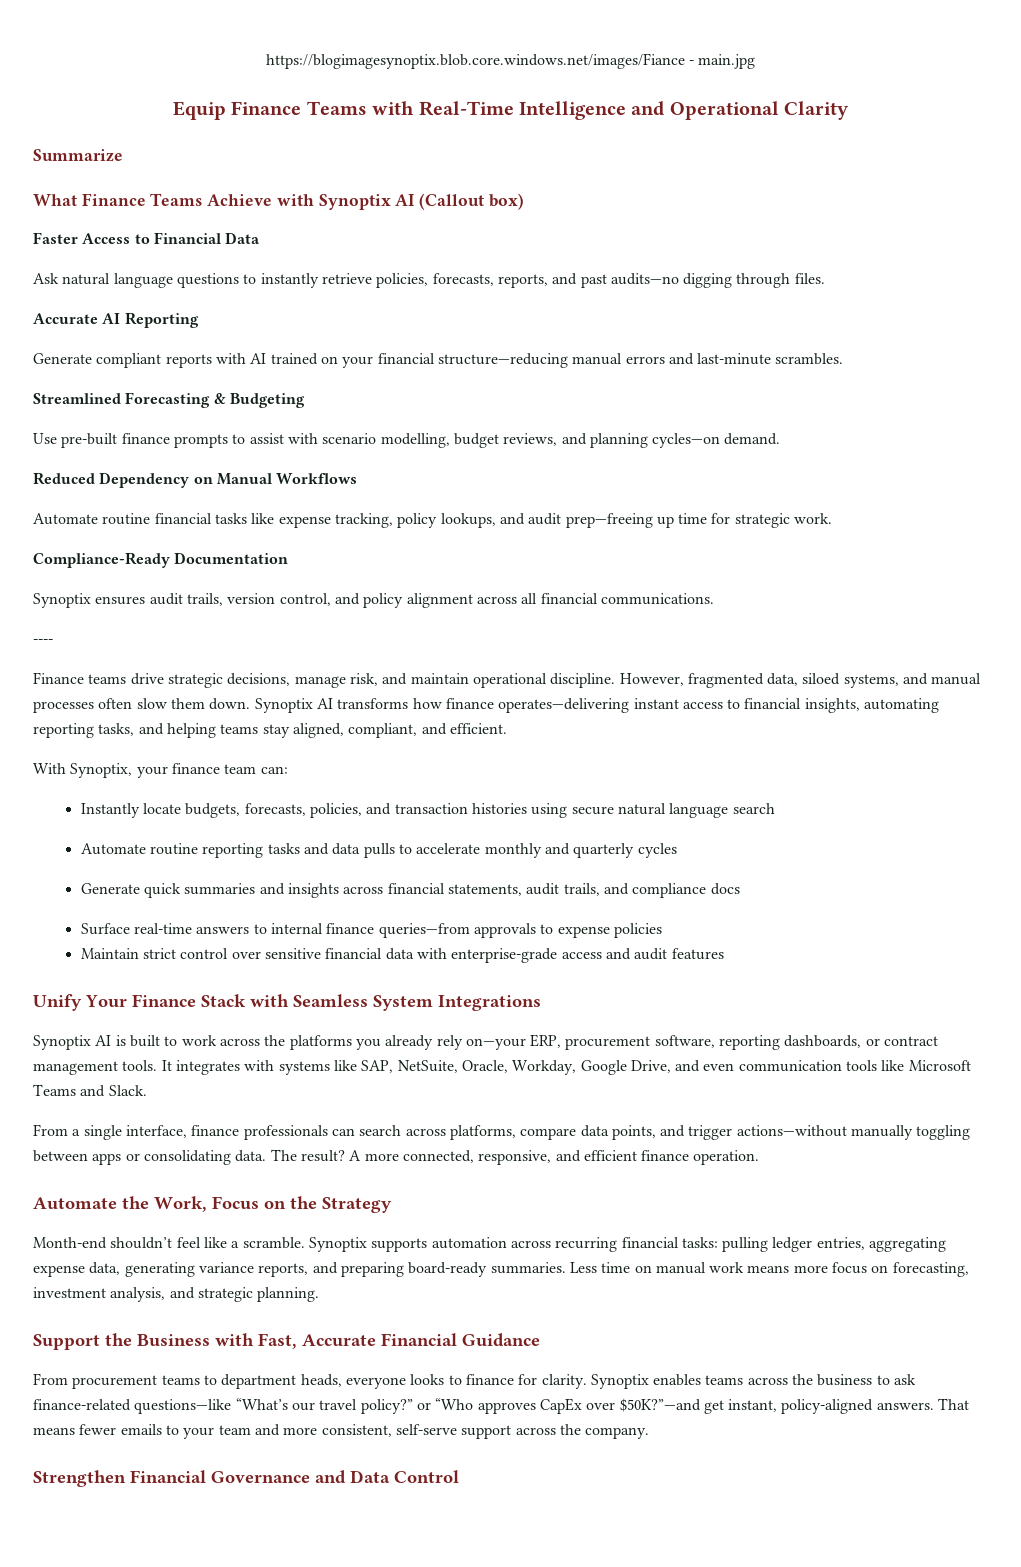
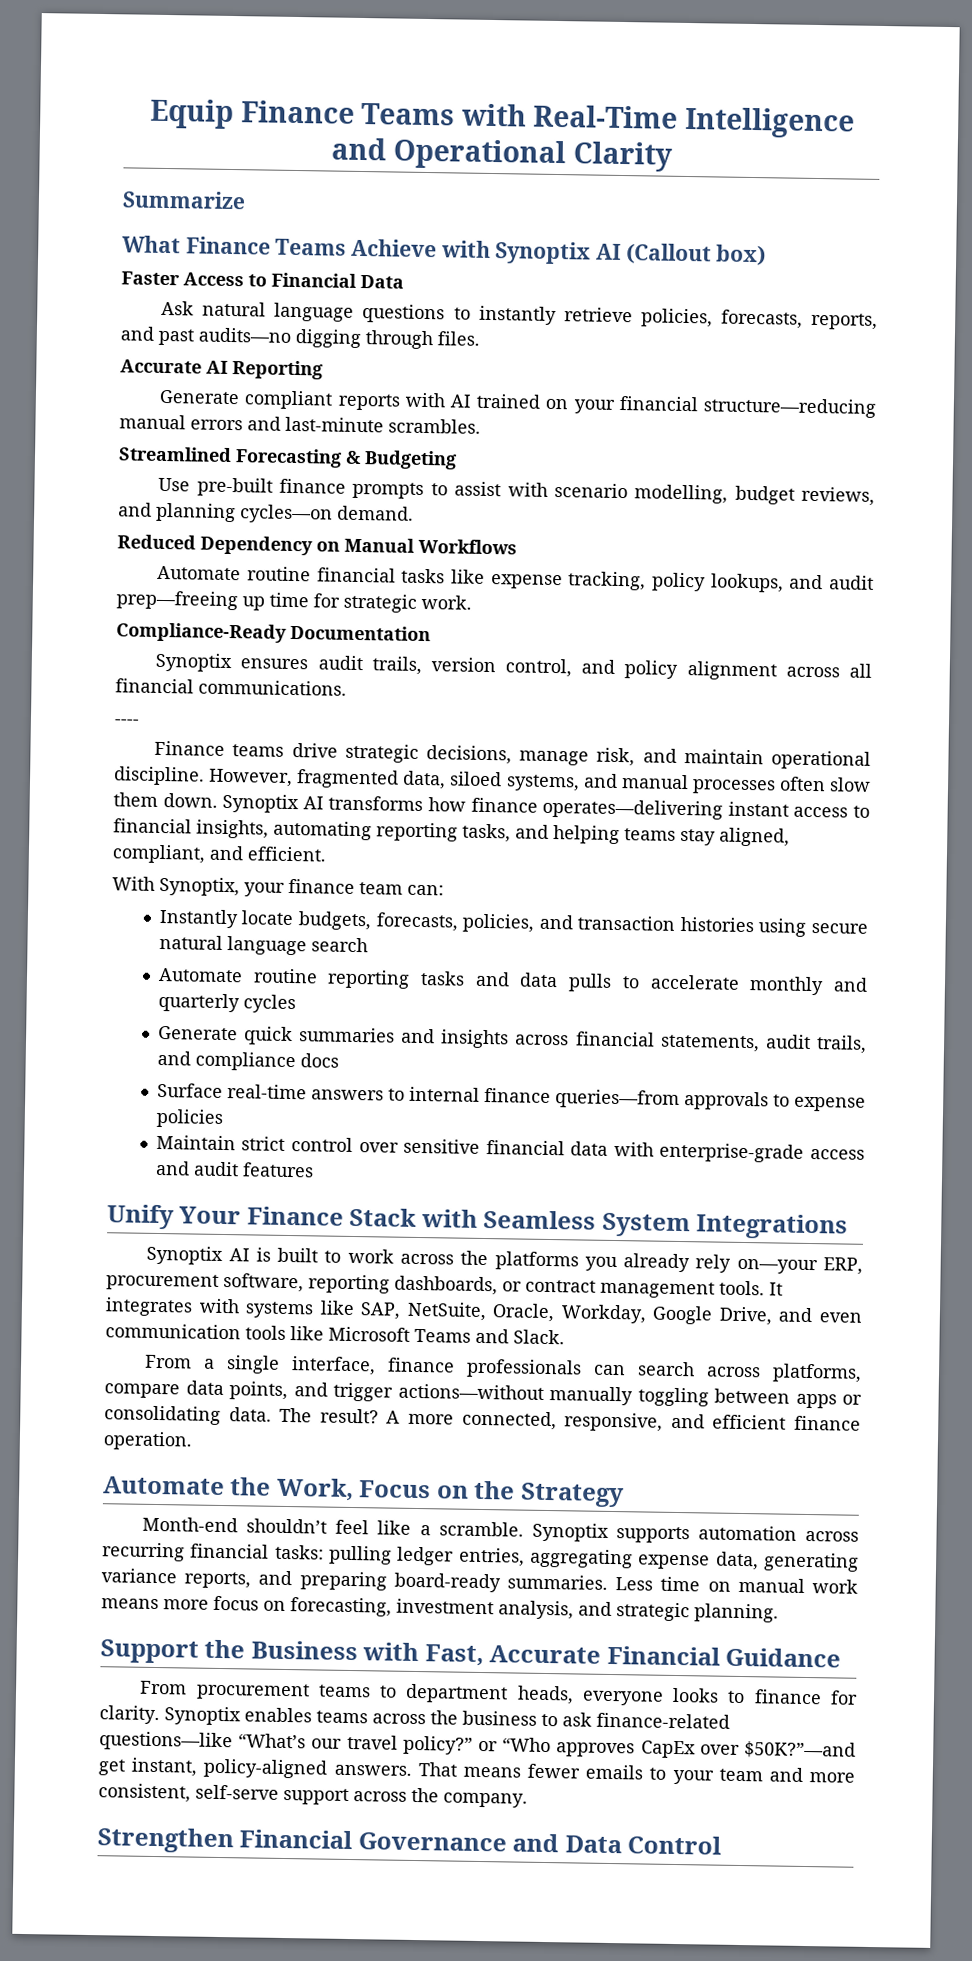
[265,53,756,69] https://blogimagesynoptix.blob.core.windows.net/images/Fiance - main.jpg // -> (150, 114) none

